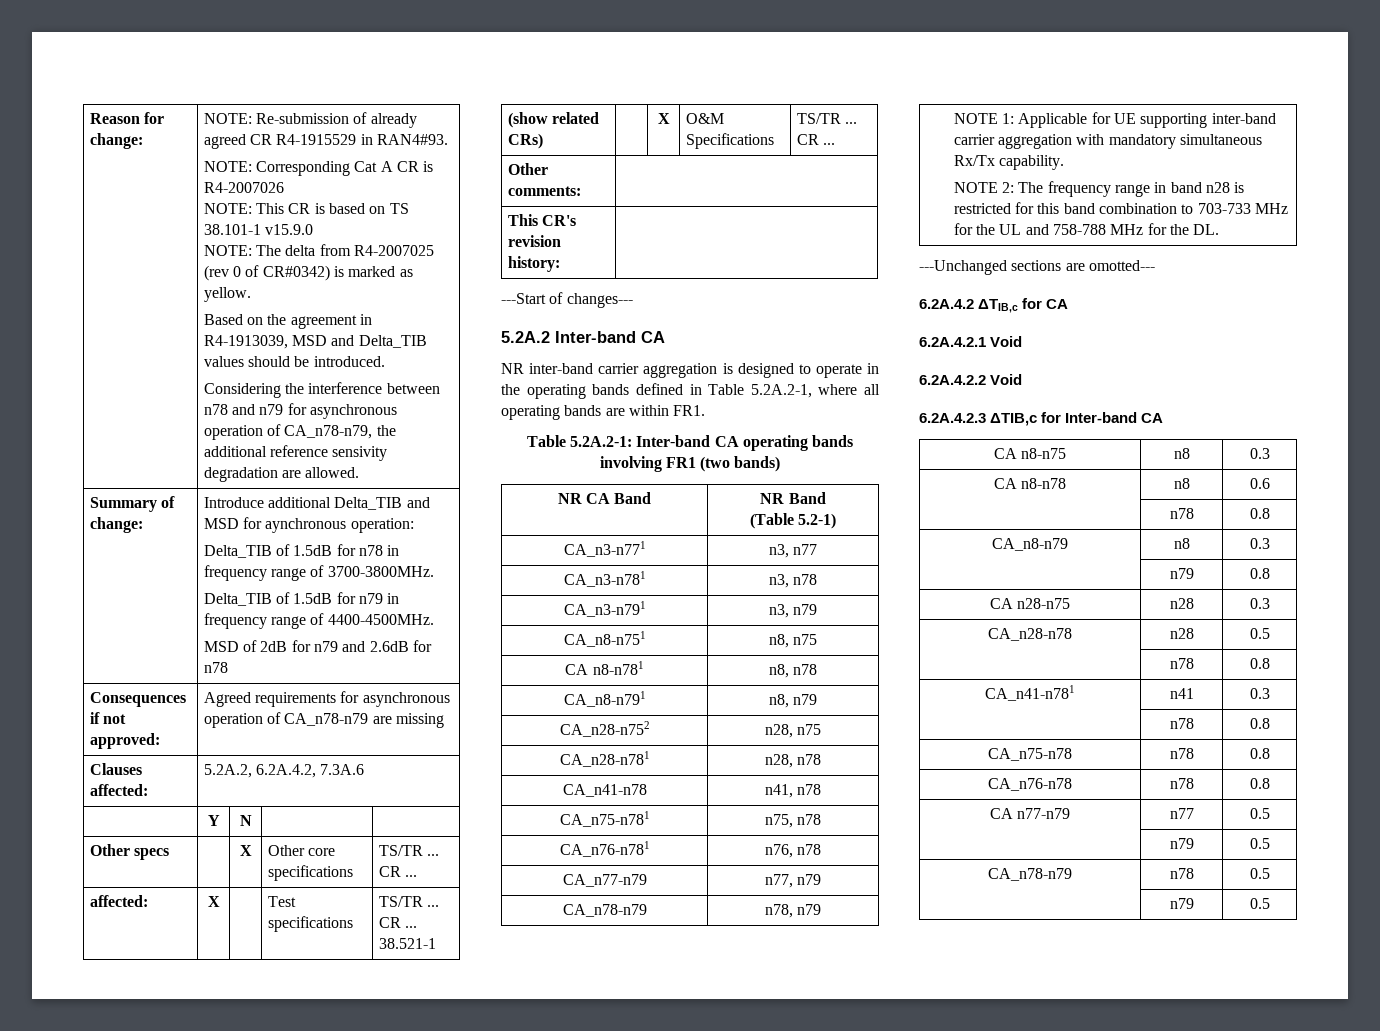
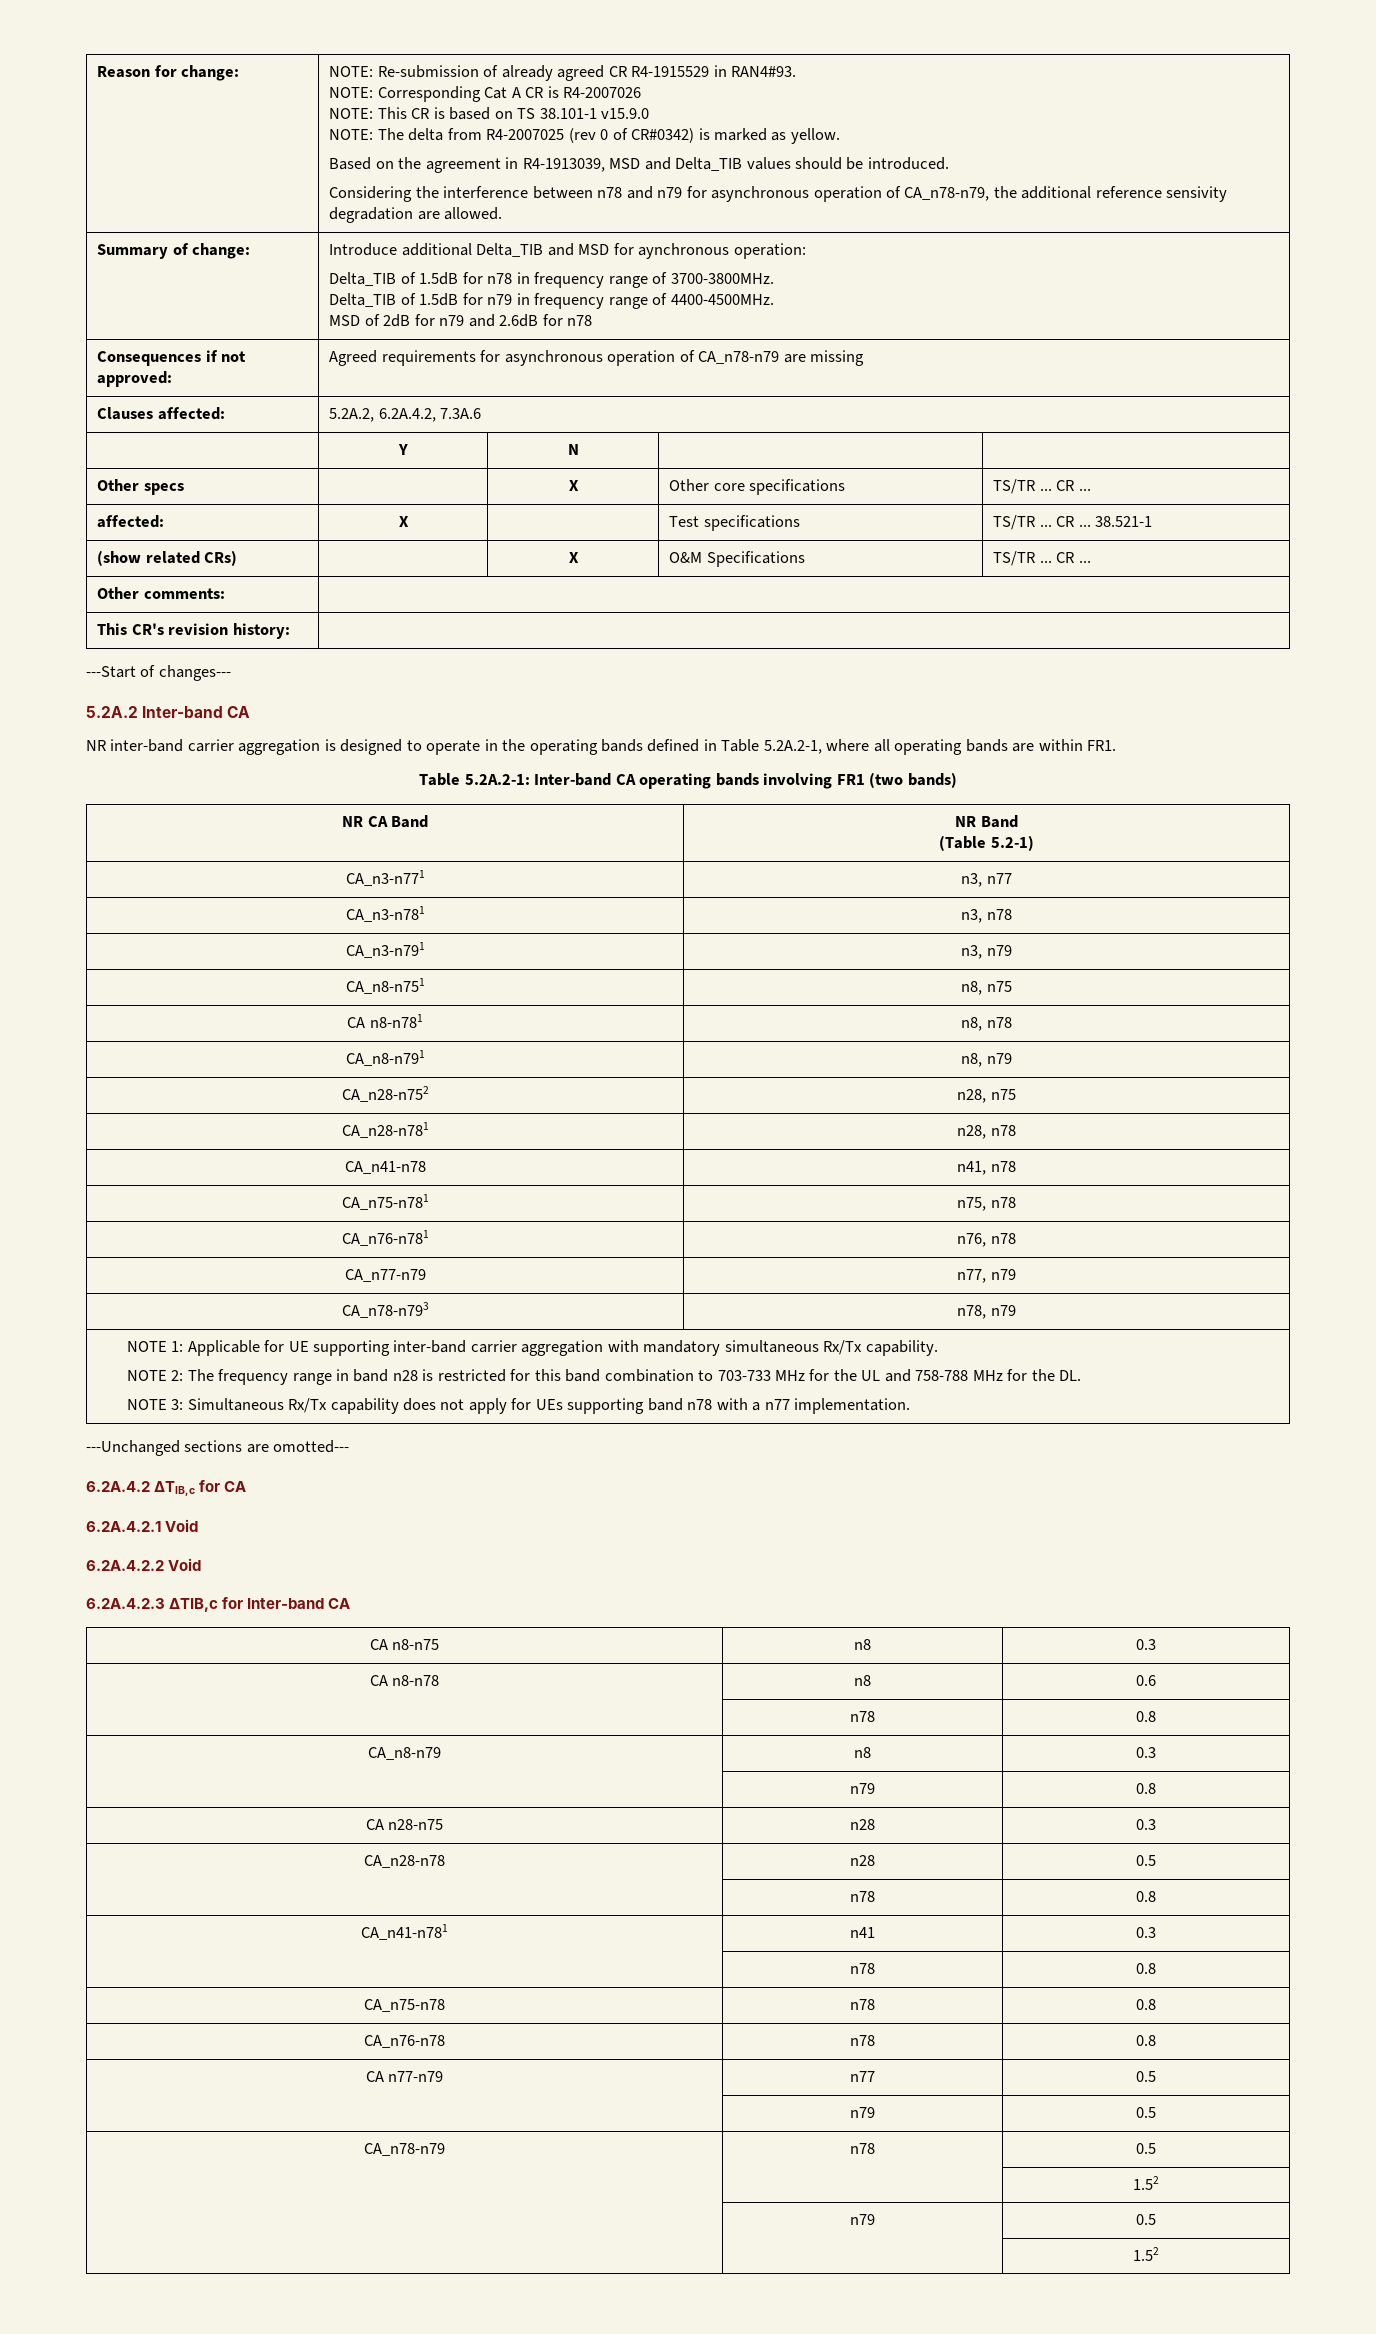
[562,904,647,917] CA_n78-n79 -> [341,1302,429,1318] CA_n78-n793
(1220, 229) none -> [126,1398,910,1414] // NOTE 3: Simultaneous Rx/Tx capability does not apply for UEs supporting band n78 with a n77 implementation.
[1169,898,1194,909] [1249,898,1270,909] // | n79 | 0.5 -> [1133,2176,1159,2190] [850,2214,875,2225] [1136,2214,1156,2225] [1133,2247,1159,2261] // | | 1.52 // | n79 | 0.5 // | | 1.52

